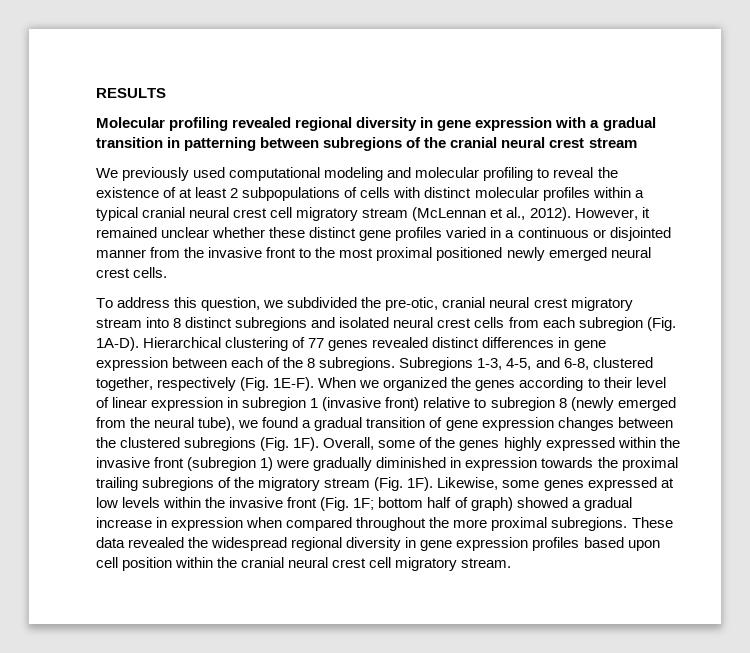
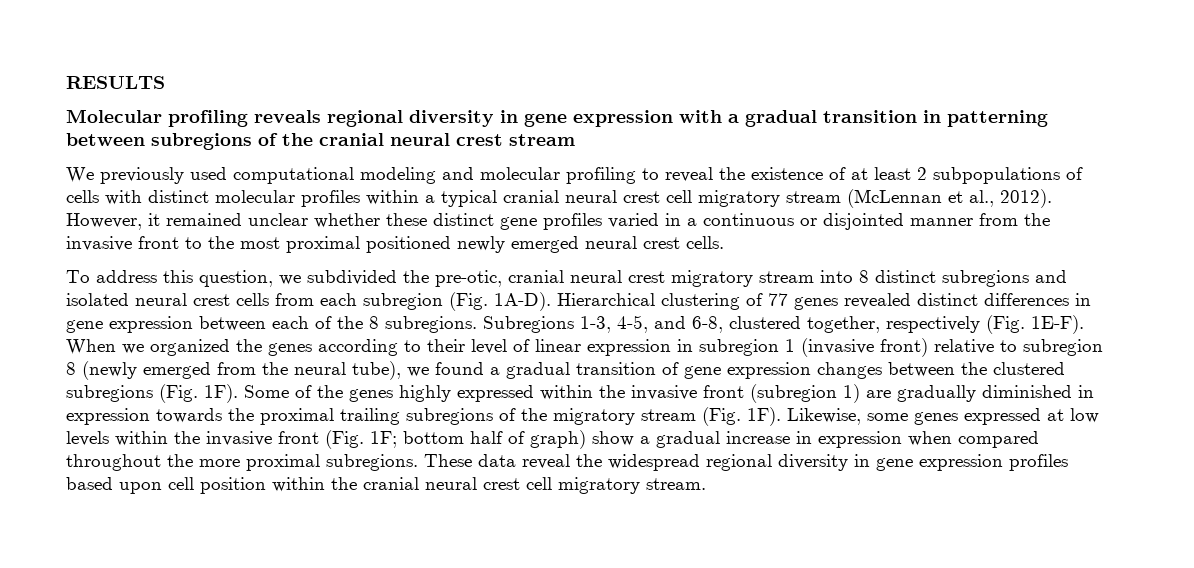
[232,117,292,128] revealed -> [254,110,321,123] reveals
[323,437,416,450] Overall, some -> [244,385,289,398] Some
[276,459,310,468] were -> [866,390,891,398] are
[516,497,568,508] showed -> [592,431,634,446] show
[128,537,185,548] revealed -> [522,454,570,469] reveal

